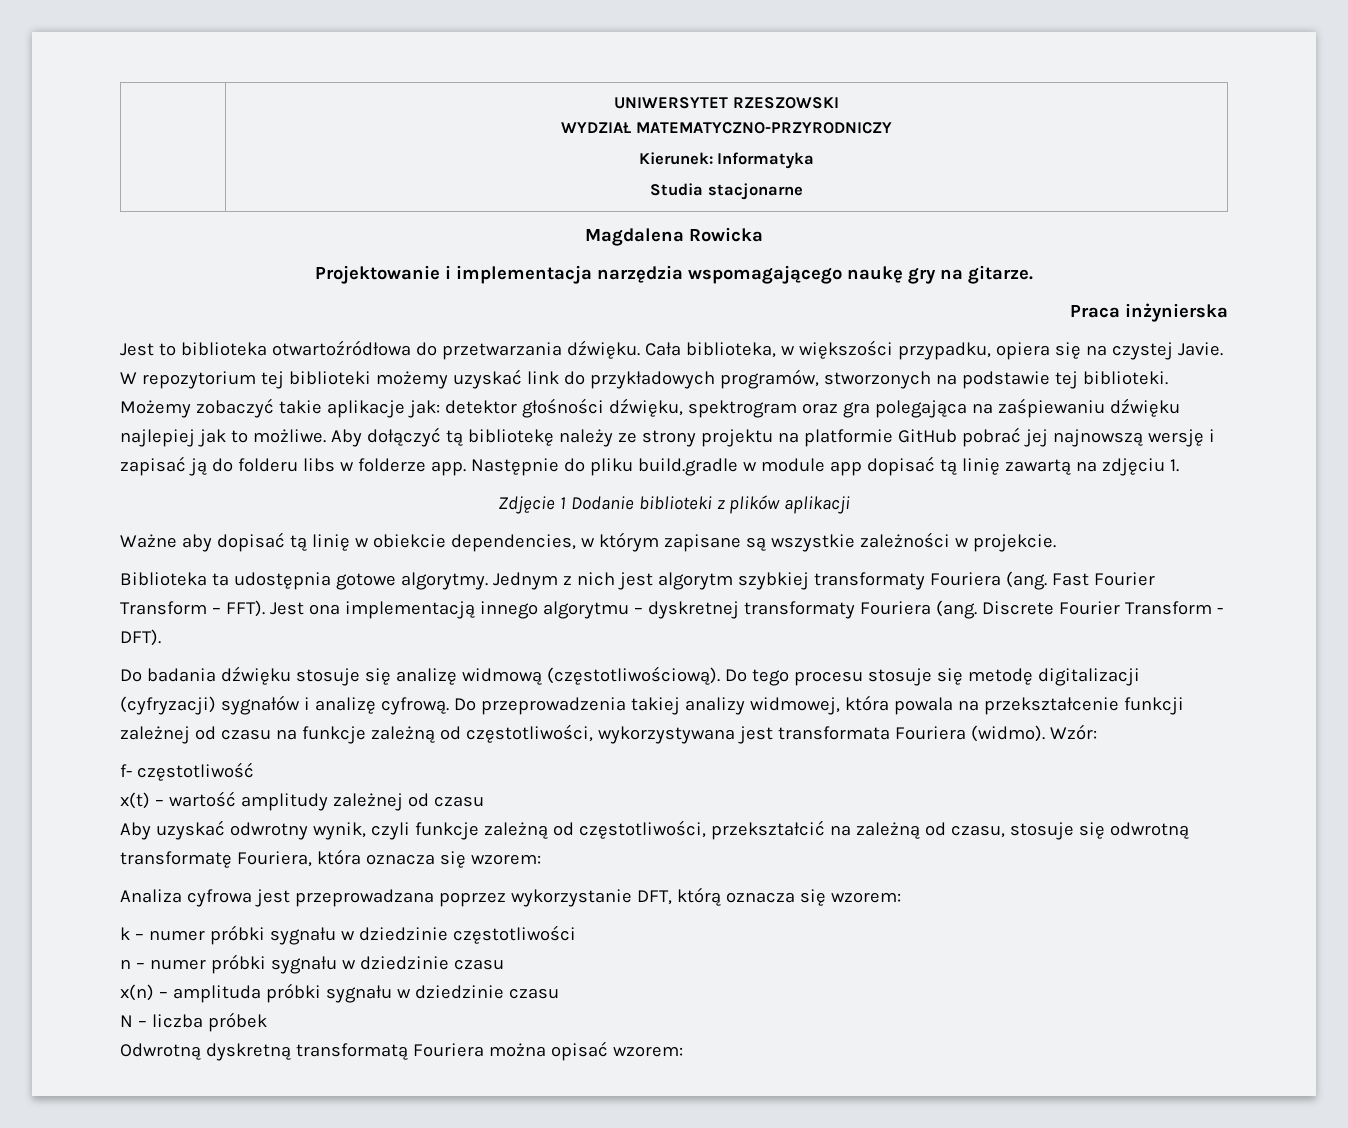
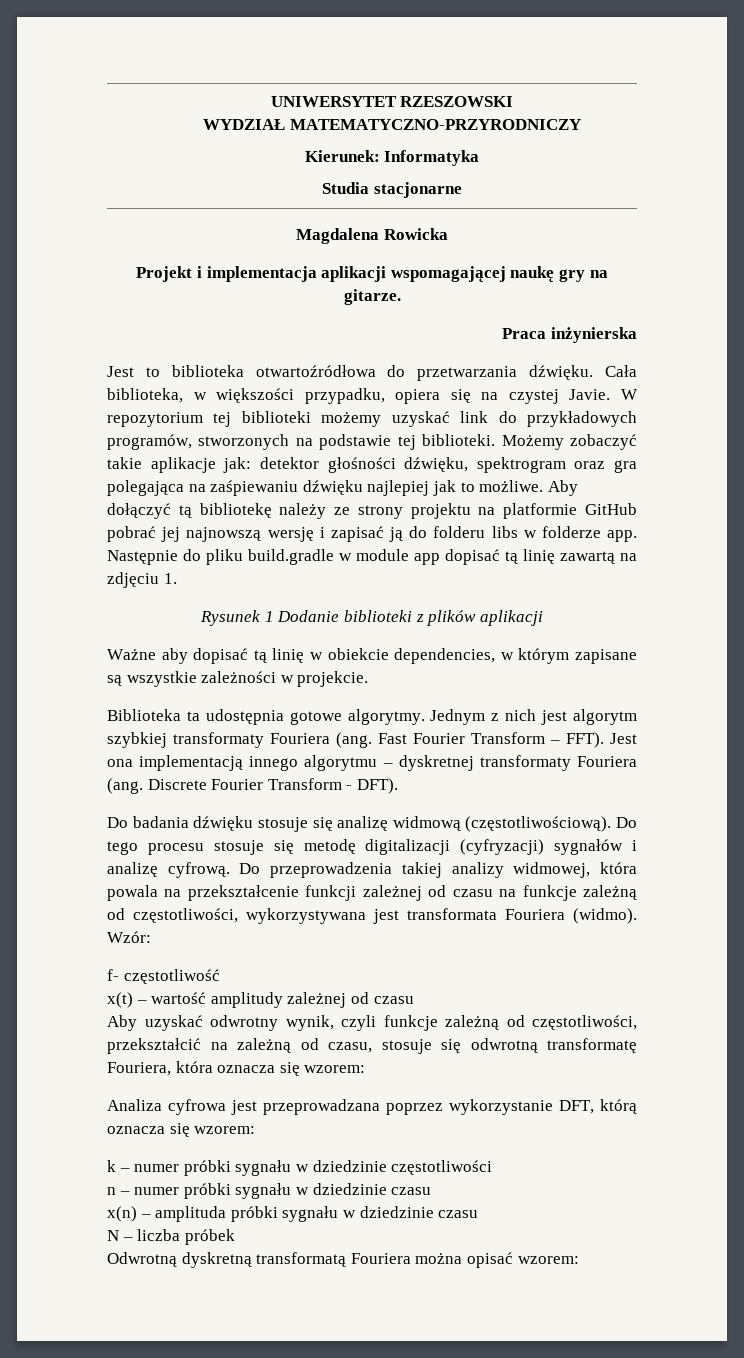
[315,265,441,284] Projektowanie -> [136,266,193,282] Projekt
[597,265,842,284] narzędzia wspomagającego -> [321,266,506,282] aplikacji wspomagającej
[497,496,555,514] Zdjęcie -> [200,610,261,626] Rysunek

